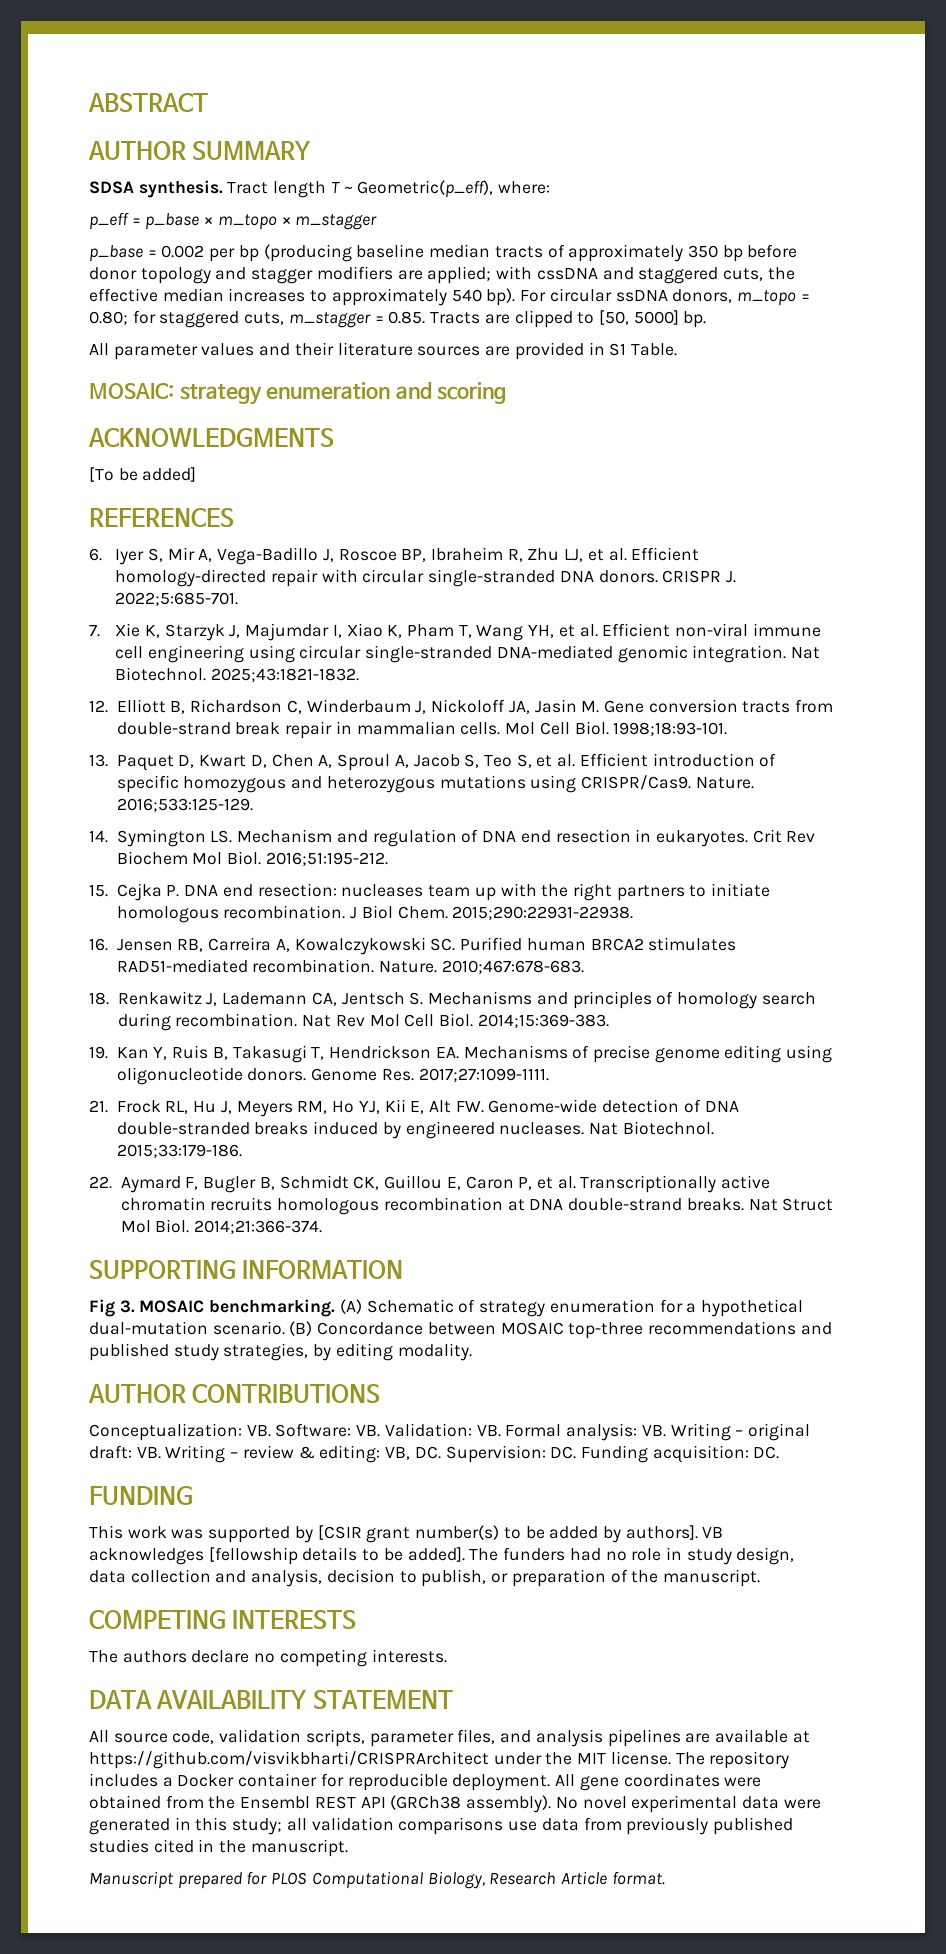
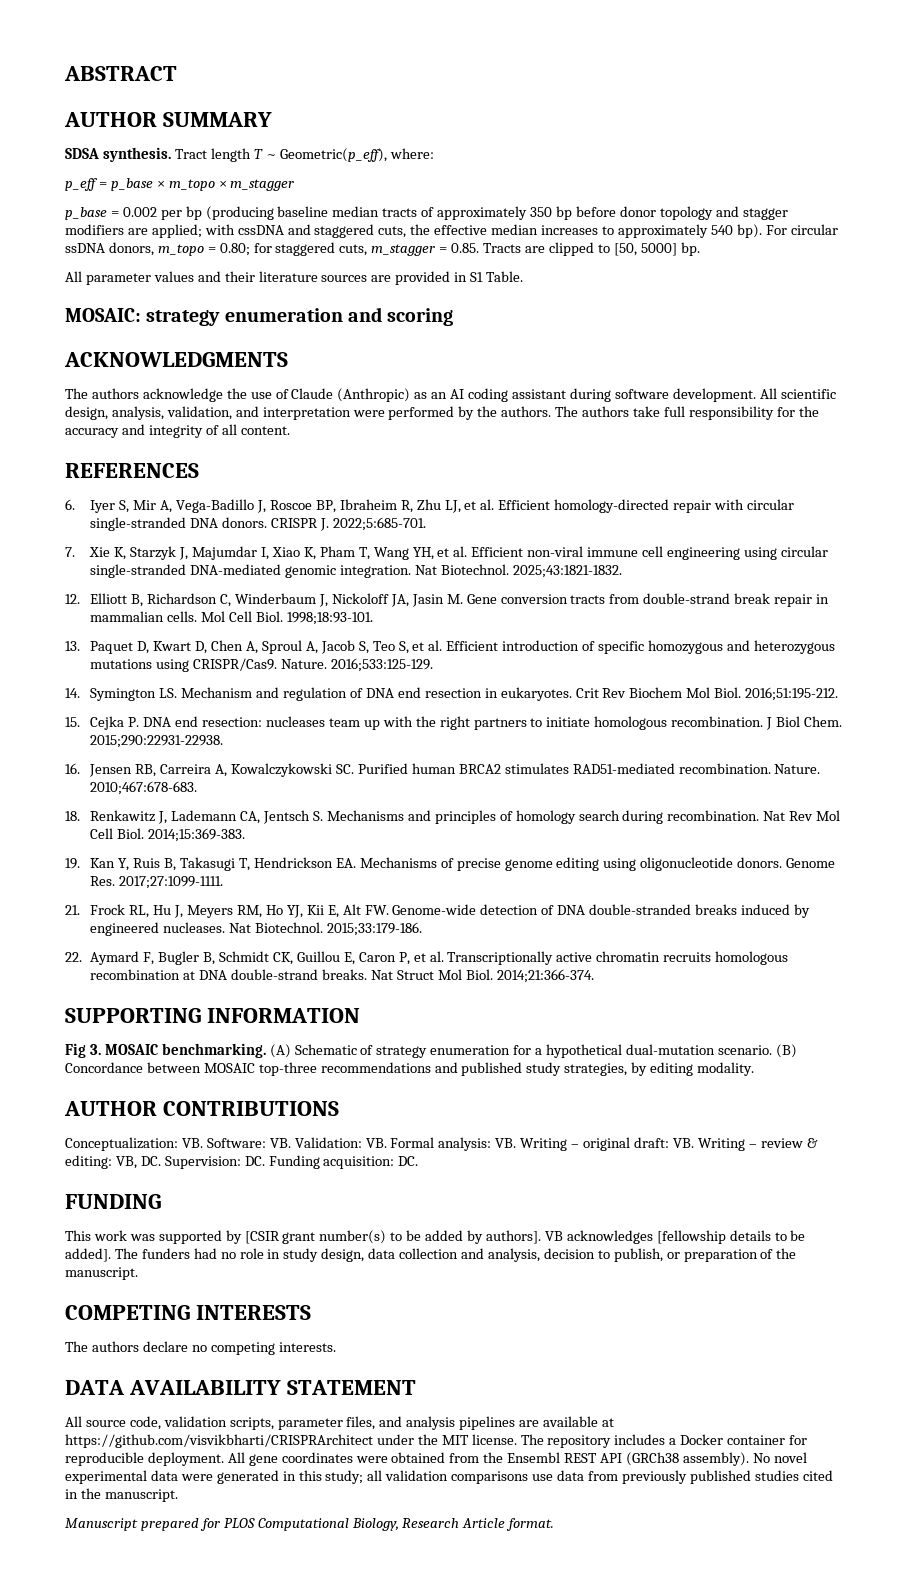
[89,467,197,482] [To be added] -> [65,388,836,402] [65,406,819,420] [65,424,290,438] The authors acknowledge the use of Claude (Anthropic) as an AI coding assistant during software development. All scientific design, analysis, validation, and interpretation were performed by the authors. The authors take full responsibility for the accuracy and integrity of all content.

